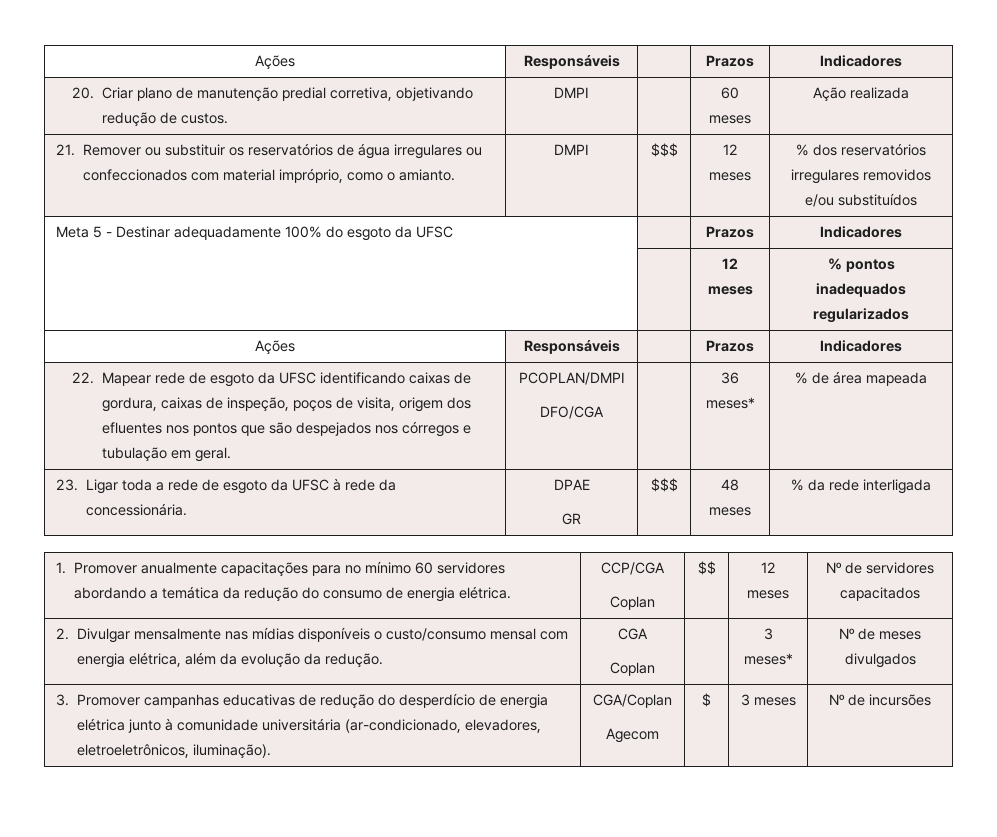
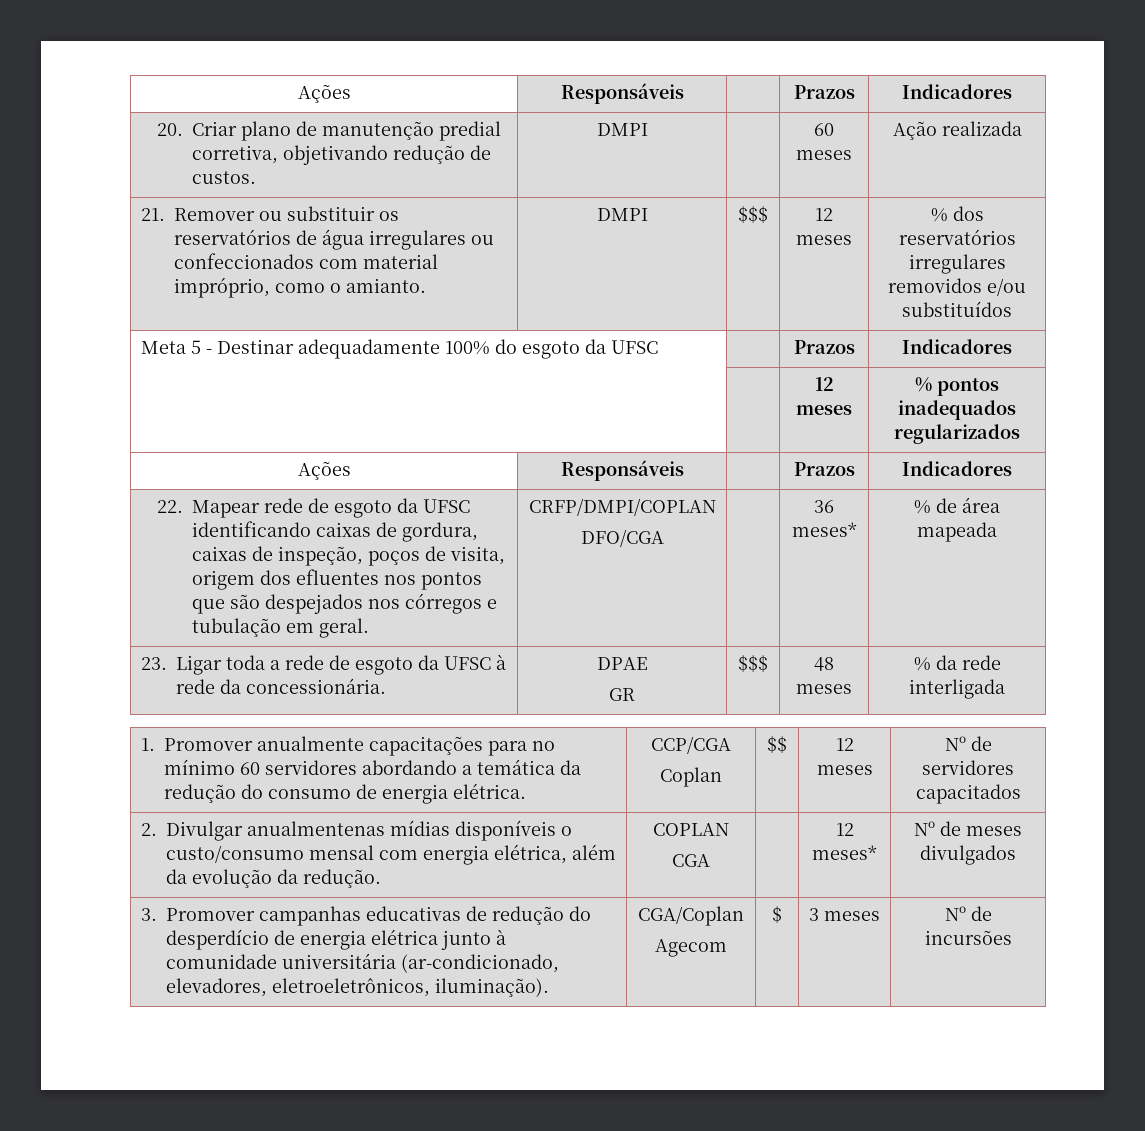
[518,372,625,385] PCOPLAN/DMPI -> [528,498,716,516] CRFP/DMPI/COPLAN
[133,628,248,640] mensalmente nas -> [246,821,385,836] anualmentenas
(383, 660) none -> [653,823,729,836] COPLAN //
[610,662,655,676] [763,628,773,640] // Coplan | | 3 -> [835,823,854,836] | | 12

